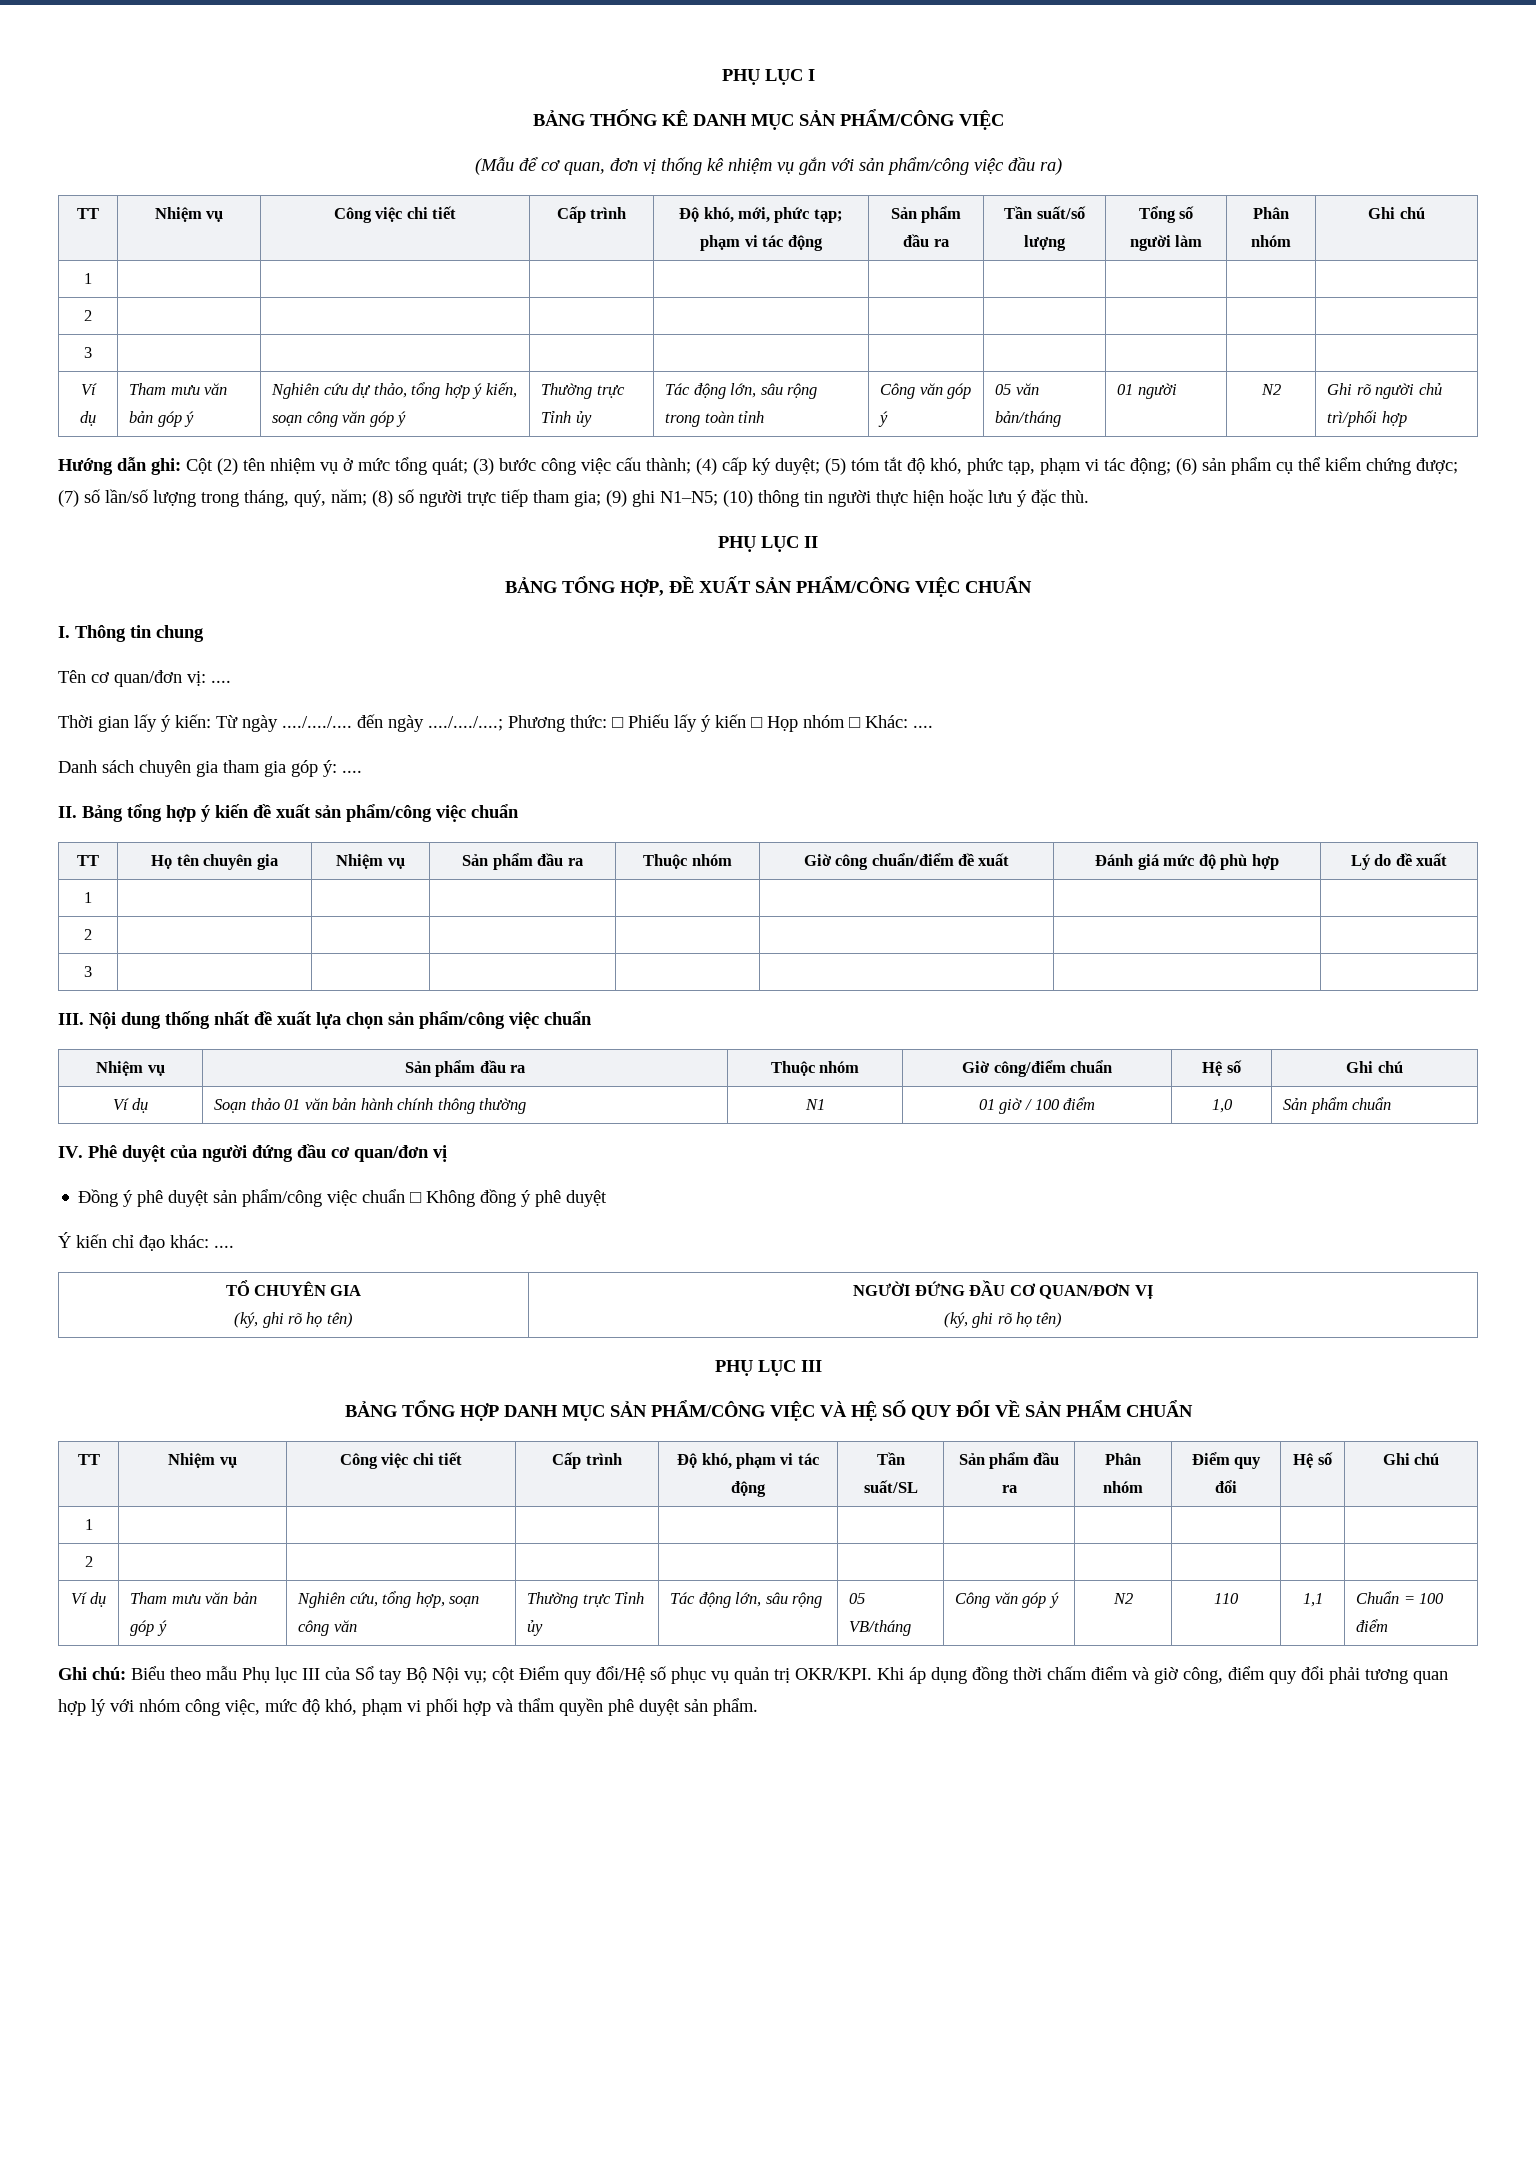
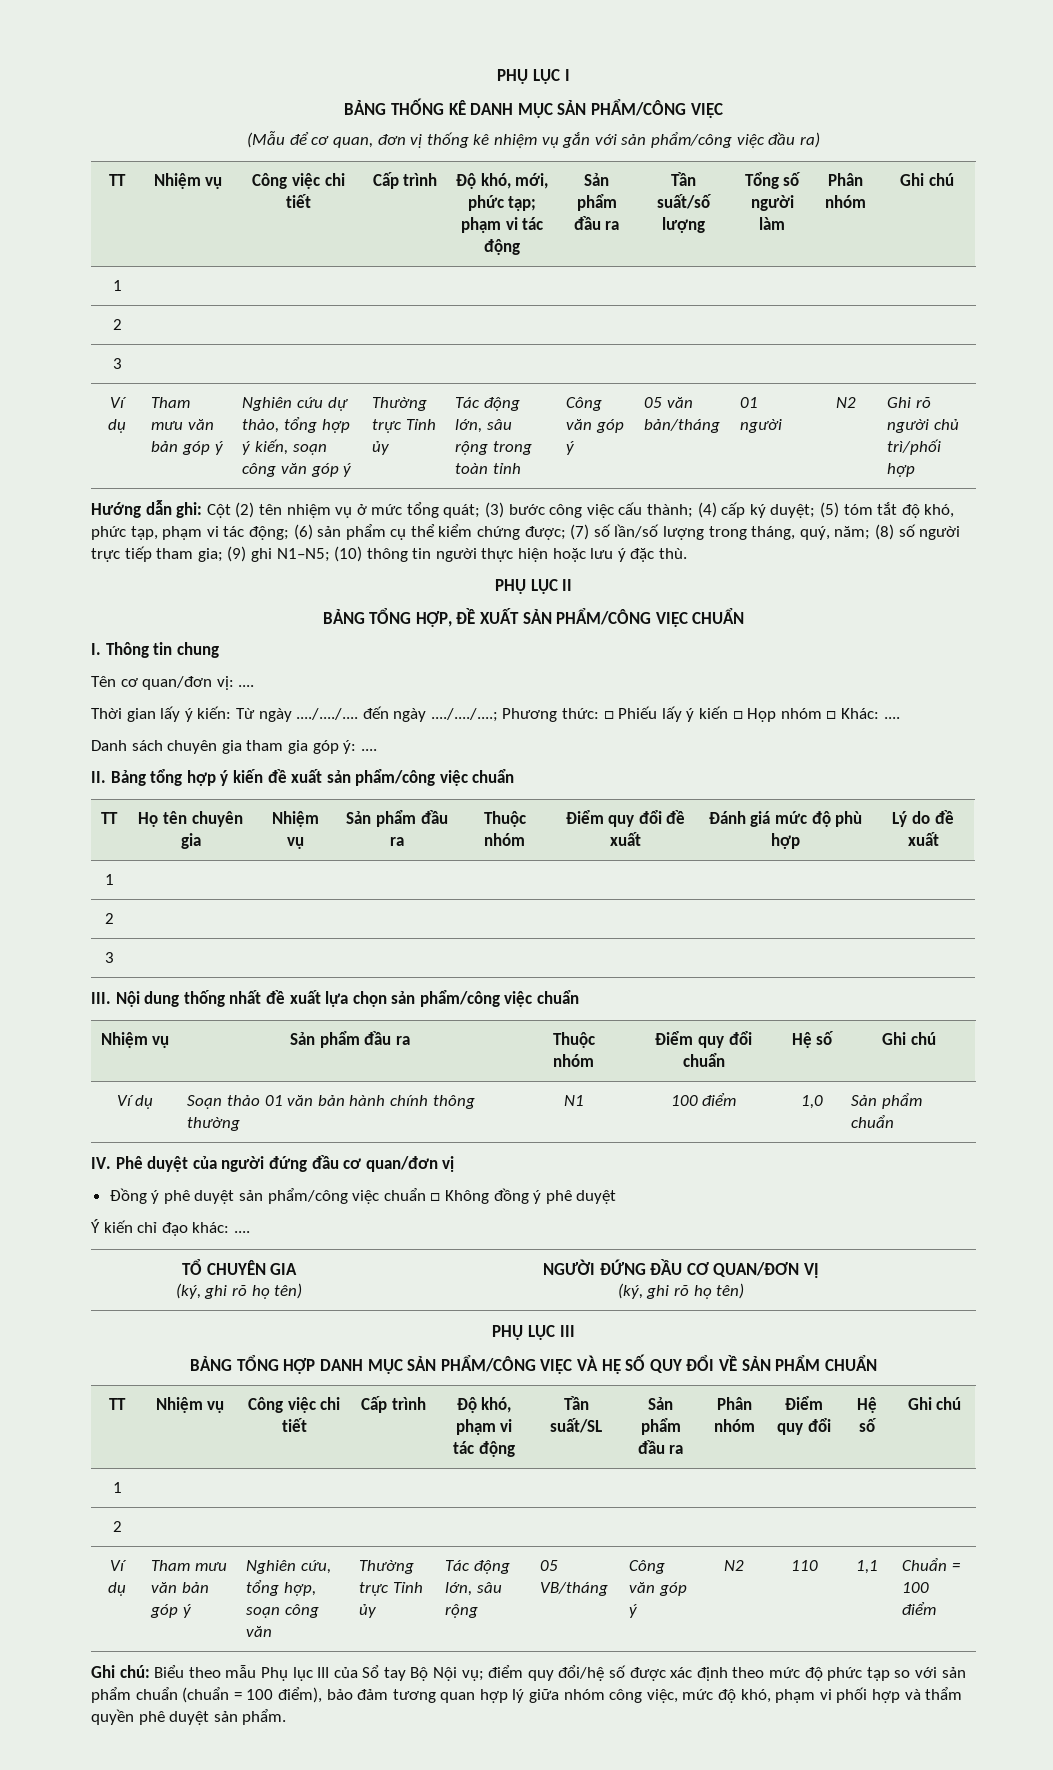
[803,853,954,870] Giờ công chuẩn/điểm -> [565,810,662,827] Điểm quy đổi
[962,1060,1066,1077] Giờ công/điểm -> [655,1031,752,1048] Điểm quy đổi
[978,1098,1032,1114] 01 giờ / -> (584, 1100) none
[492,1666,1360,1684] cột Điểm quy đổi/Hệ số phục vụ quản trị OKR/KPI. Khi áp dụng đồng thời chấm điểm và giờ công, điểm quy đổi phải -> [488,1665,966,1681] [91,1687,389,1703] điểm quy đổi/hệ số được xác định theo mức độ phức tạp so với sản phẩm chuẩn (chuẩn = 100 điểm), bảo đảm
[110,1699,134,1712] với -> [529,1689,560,1703] giữa

